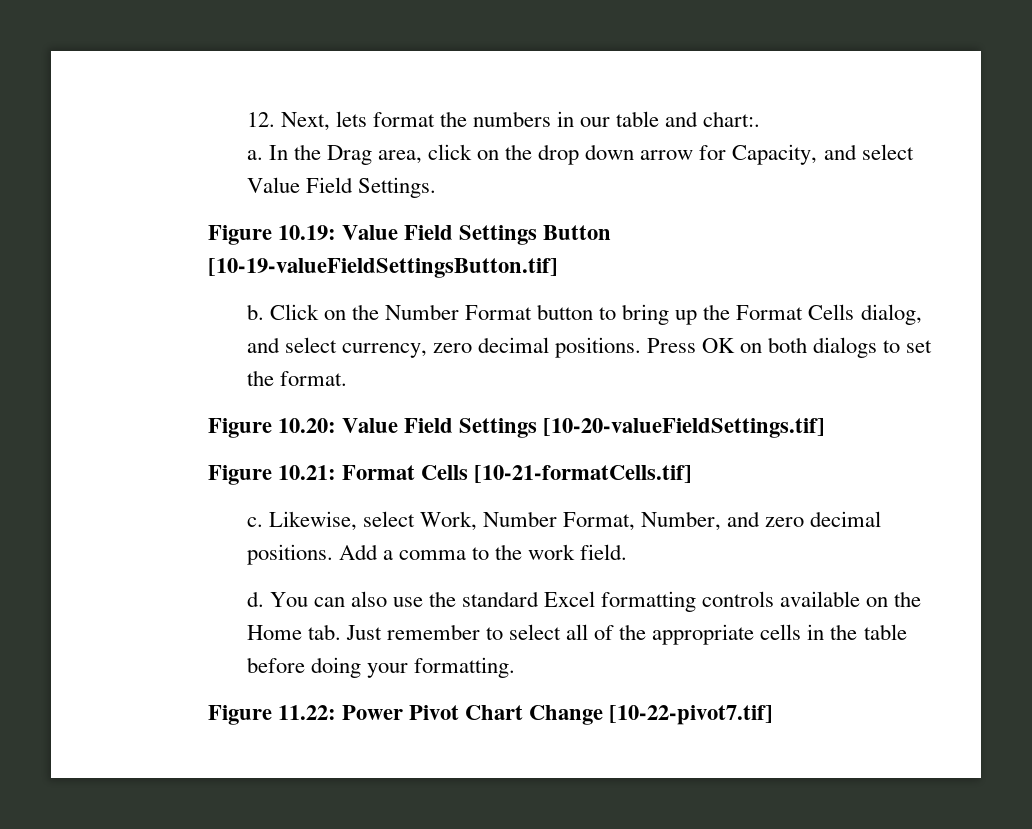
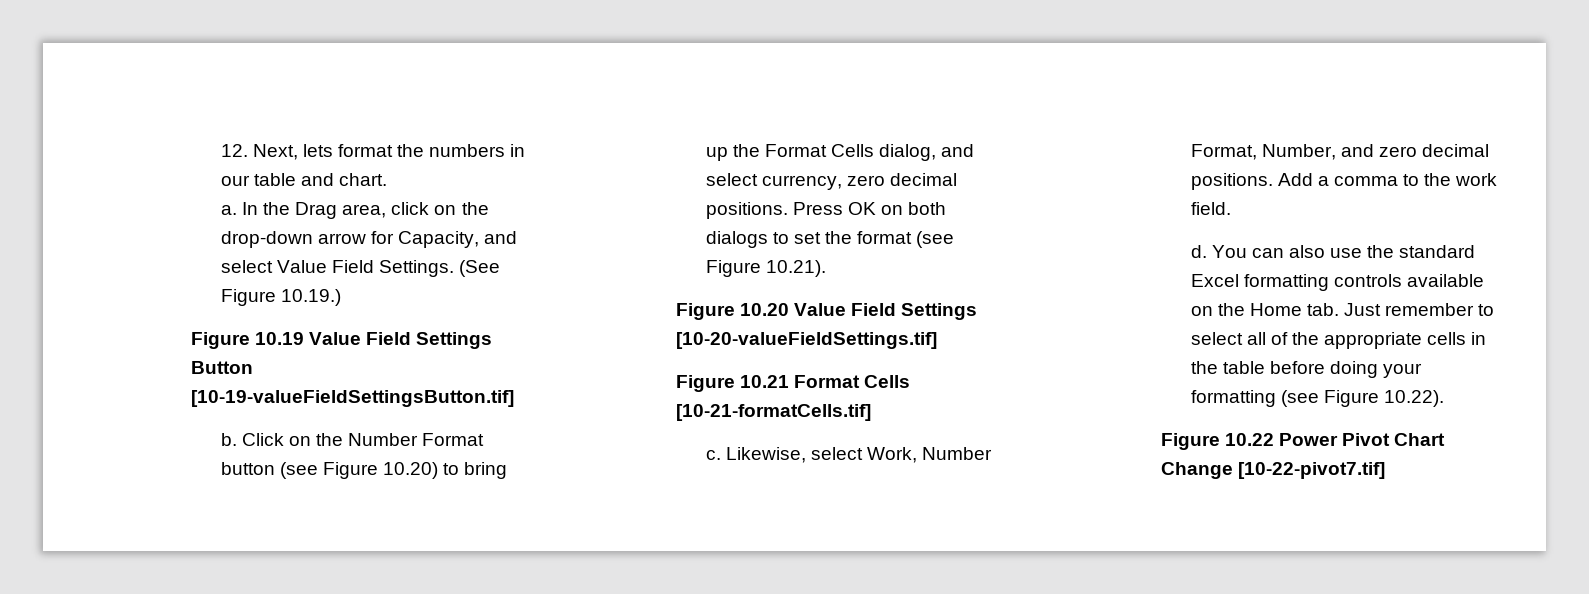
[703,111,761,127] chart:. -> [339,173,388,186] chart.
[538,144,635,165] drop down -> [220,231,313,248] drop-down
[207,225,336,245] // Figure 10.19: -> [459,260,501,277] [220,289,341,306] [190,332,304,349] (See Figure 10.19.) // Figure 10.19
(593, 312) none -> [279,462,439,479] (see Figure 10.20)
[279,371,347,386] [207,418,336,438] format. // Figure 10.20: -> [857,231,955,248] [705,260,826,277] [675,303,789,320] format (see Figure 10.21). // Figure 10.20
[277,465,336,480] 10.21: -> [739,375,789,388] 10.21
[413,657,515,678] [207,705,336,725] formatting. // Figure 11.22: -> [1190,390,1445,407] [1160,433,1274,450] formatting (see Figure 10.22). // Figure 10.22

